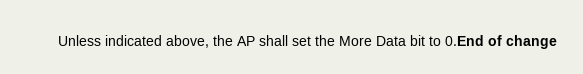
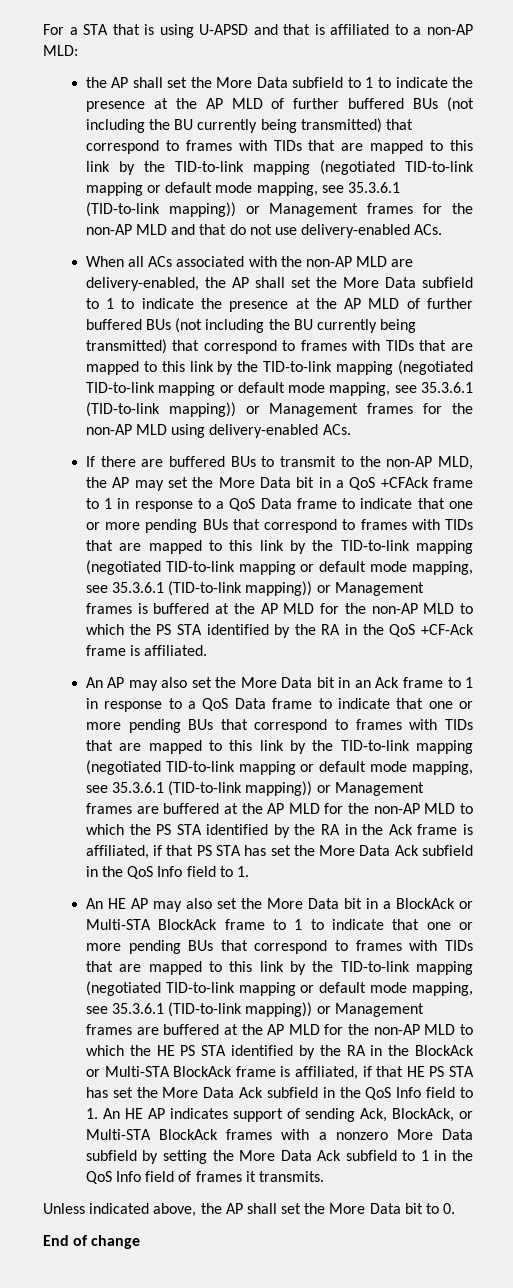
(58, 40) none -> [43,24,474,38] [43,45,78,56] [85,77,473,88] [85,97,475,112] [85,118,414,133] [85,140,474,154] [85,160,474,175] [85,182,401,196] [85,202,474,217] [85,224,443,238] [85,256,414,267] [85,277,474,291] [85,298,474,312] [85,318,417,333] [85,339,474,354] [85,360,473,375] [85,382,473,396] [85,402,474,417] [85,424,351,438] [85,456,473,470] [85,477,474,491] [85,498,473,512] [85,519,473,533] [85,540,473,554] [85,560,474,575] [85,581,424,596] [85,603,473,614] [85,624,475,638] [85,645,208,656] [85,677,474,691] [85,698,473,712] [85,719,474,733] [85,740,473,754] [85,760,474,775] [85,781,424,796] [85,803,474,814] [85,824,474,838] [85,845,474,859] [85,866,250,879] [85,898,473,912] [85,919,474,930] [85,940,474,954] [85,961,473,975] [85,981,474,996] [85,1002,424,1017] [85,1024,474,1035] [85,1045,475,1059] [85,1066,474,1080] [85,1087,474,1100] [85,1108,474,1122] [85,1129,473,1140] [85,1150,473,1164] [85,1171,325,1184] For a STA that is using U-APSD and that is affiliated to a non-AP MLD: // the AP shall set the More Data subfield to 1 to indicate the presence at the AP MLD of further buffered BUs (not including the BU currently being transmitted) that correspond to frames with TIDs that are mapped to this link by the TID-to-link mapping (negotiated TID-to-link mapping or default mode mapping, see 35.3.6.1 (TID-to-link mapping)) or Management frames for the non-AP MLD and that do not use delivery-enabled ACs. // When all ACs associated with the non-AP MLD are delivery-enabled, the AP shall set the More Data subfield to 1 to indicate the presence at the AP MLD of further buffered BUs (not including the BU currently being transmitted) that correspond to frames with TIDs that are mapped to this link by the TID-to-link mapping (negotiated TID-to-link mapping or default mode mapping, see 35.3.6.1 (TID-to-link mapping)) or Management frames for the non-AP MLD using delivery-enabled ACs. // If there are buffered BUs to transmit to the non-AP MLD, the AP may set the More Data bit in a QoS +CFAck frame to 1 in response to a QoS Data frame to indicate that one or more pending BUs that correspond to frames with TIDs that are mapped to this link by the TID-to-link mapping (negotiated TID-to-link mapping or default mode mapping, see 35.3.6.1 (TID-to-link mapping)) or Management frames is buffered at the AP MLD for the non-AP MLD to which the PS STA identified by the RA in the QoS +CF-Ack frame is affiliated. // An AP may also set the More Data bit in an Ack frame to 1 in response to a QoS Data frame to indicate that one or more pending BUs that correspond to frames with TIDs that are mapped to this link by the TID-to-link mapping (negotiated TID-to-link mapping or default mode mapping, see 35.3.6.1 (TID-to-link mapping)) or Management frames are buffered at the AP MLD for the non-AP MLD to which the PS STA identified by the RA in the Ack frame is affiliated, if that PS STA has set the More Data Ack subfield in the QoS Info field to 1. // An HE AP may also set the More Data bit in a BlockAck or Multi-STA BlockAck frame to 1 to indicate that one or more pending BUs that correspond to frames with TIDs that are mapped to this link by the TID-to-link mapping (negotiated TID-to-link mapping or default mode mapping, see 35.3.6.1 (TID-to-link mapping)) or Management frames are buffered at the AP MLD for the non-AP MLD to which the HE PS STA identified by the RA in the BlockAck or Multi-STA BlockAck frame is affiliated, if that HE PS STA has set the More Data Ack subfield in the QoS Info field to 1. An HE AP indicates support of sending Ack, BlockAck, or Multi-STA BlockAck frames with a nonzero More Data subfield by setting the More Data Ack subfield to 1 in the QoS Info field of frames it transmits. //
[445,35,484,46] 0.End -> [443,1203,456,1214] [43,1235,69,1246] 0. // End

